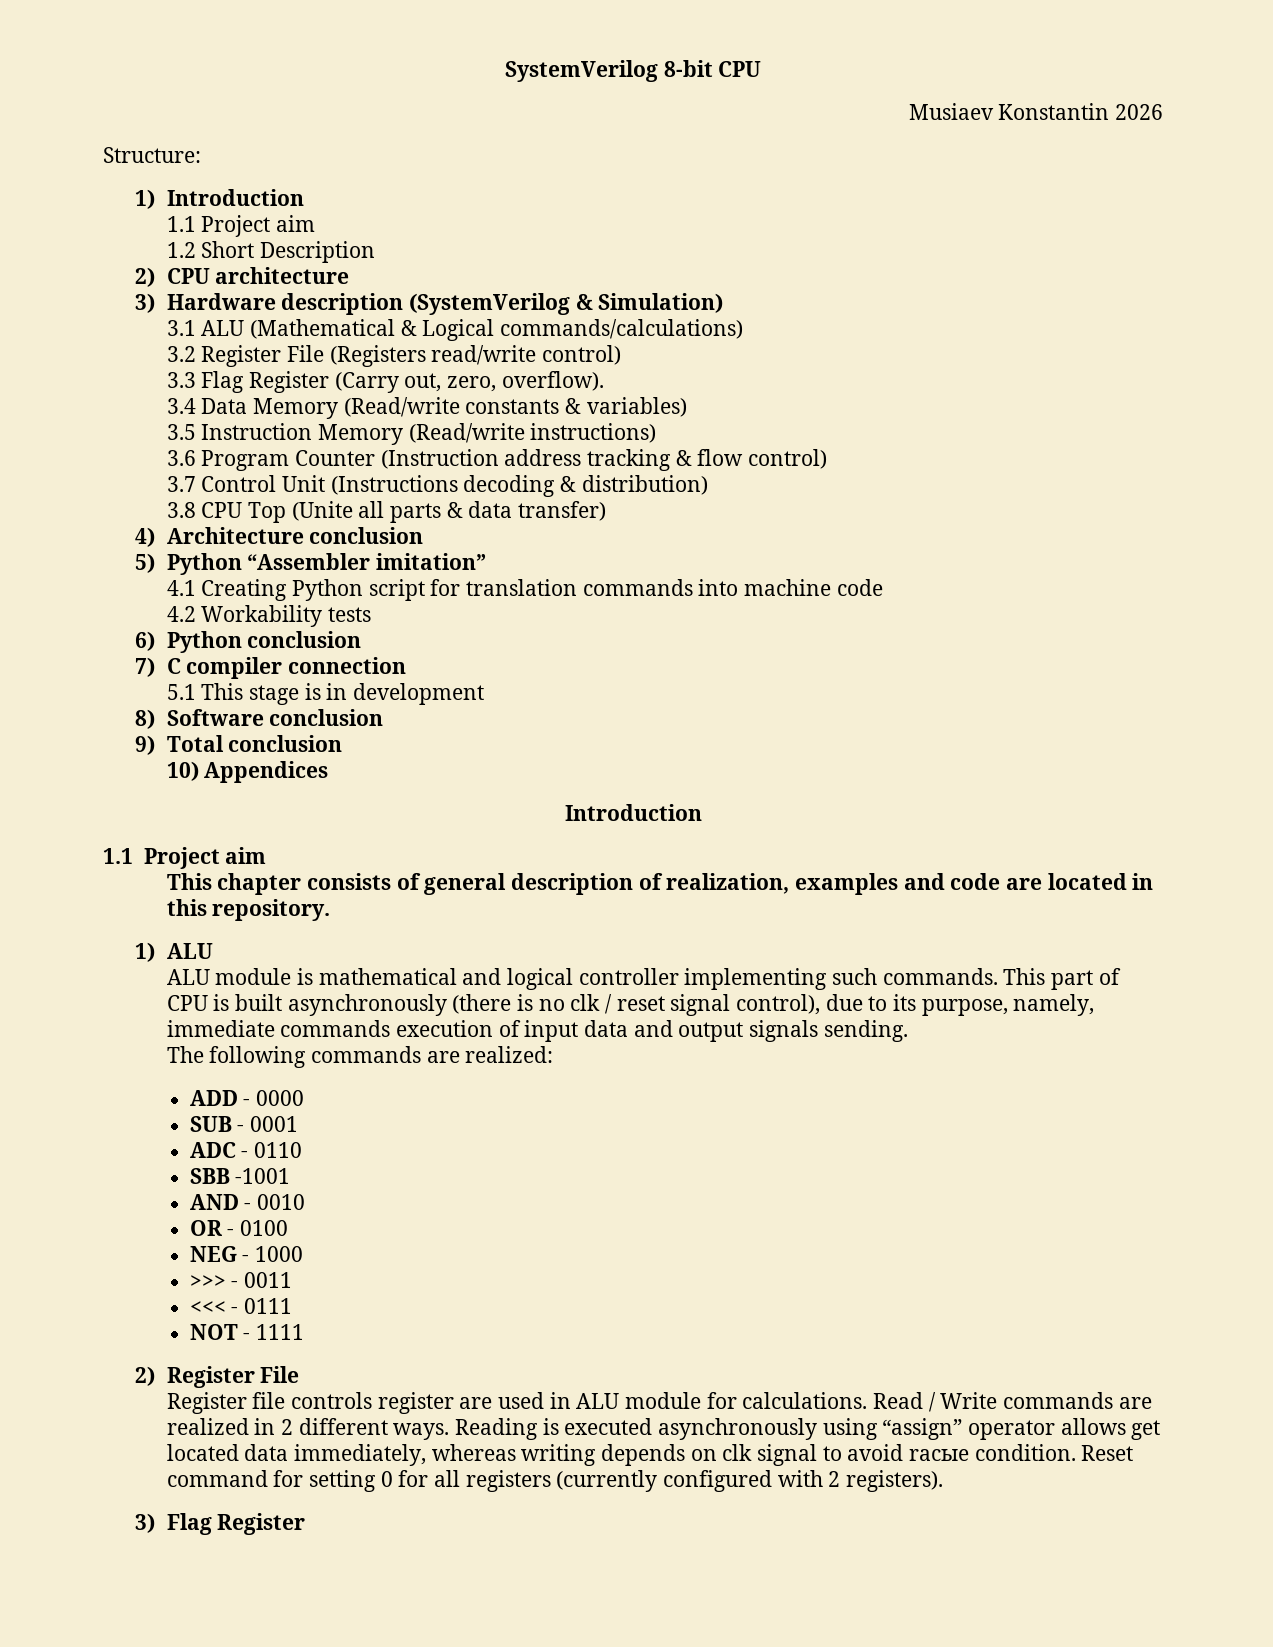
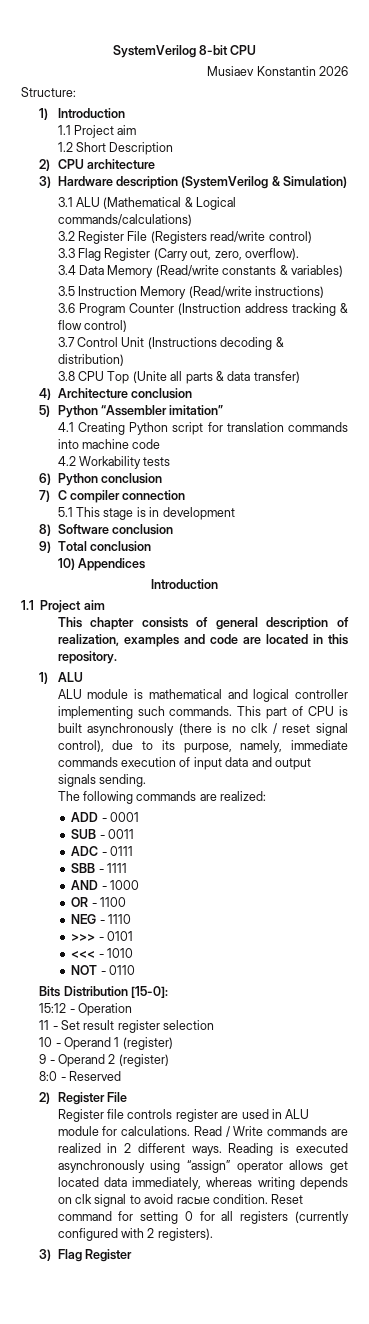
[256,1090,305,1106] 0000 -> [110,812,140,822] 0001
[250,1116,299,1132] 0001 -> [108,829,135,839] 0011
[254,1142,303,1158] 0110 -> [110,846,134,856] 0111
[235,1168,291,1184] -1001 -> [98,863,128,873] - 1111
[257,1194,306,1210] 0010 -> [110,880,140,890] 1000
[240,1220,289,1236] 0100 -> [100,897,127,907] 1100
[255,1246,304,1262] 1000 -> [108,914,132,924] 1110
[244,1272,293,1288] 0011 -> [107,931,134,941] 0101
[244,1298,293,1314] 0111 -> [107,948,134,958] 1010
[256,1324,305,1340] 1111 -> [109,965,136,975] [39,986,169,998] [39,1003,133,1016] [39,1020,215,1033] [39,1037,173,1050] [39,1054,169,1067] [39,1071,122,1081] 0110 // Bits Distribution [15-0]: // 15:12 - Operation // 11 - Set result register selection // 10 - Operand 1 (register) // 9 - Operand 2 (register) // 8:0 - Reserved

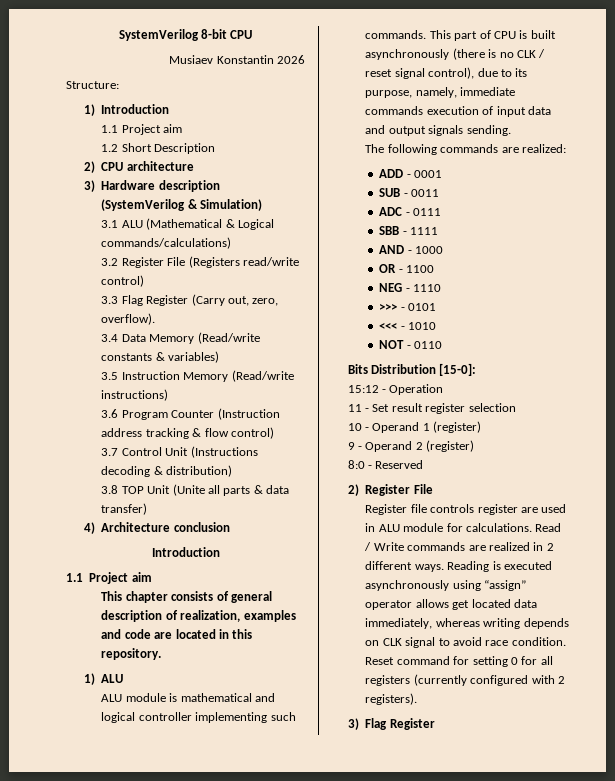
[78,371,130,384] CPU Top -> [121,485,171,494] TOP Unit
[39,405,224,418] [57,422,348,435] [57,439,161,449] [57,456,171,469] [39,473,163,486] [39,490,186,503] [57,507,235,520] [39,524,174,536] [39,541,152,553] [57,558,146,571] // 5) Python “Assembler imitation” // 4.1 Creating Python script for translation commands into machine code // 4.2 Workability tests // 6) Python conclusion // 7) C compiler connection // 5.1 This stage is in development // 8) Software conclusion // 9) Total conclusion // 10) Appendices -> (230, 527) none
[251,723,269,733] clk -> [516,50,536,58] CLK
[75,1194,93,1204] clk -> [382,638,402,646] CLK
[176,1197,210,1204] raсыe -> [485,640,509,646] raсe

